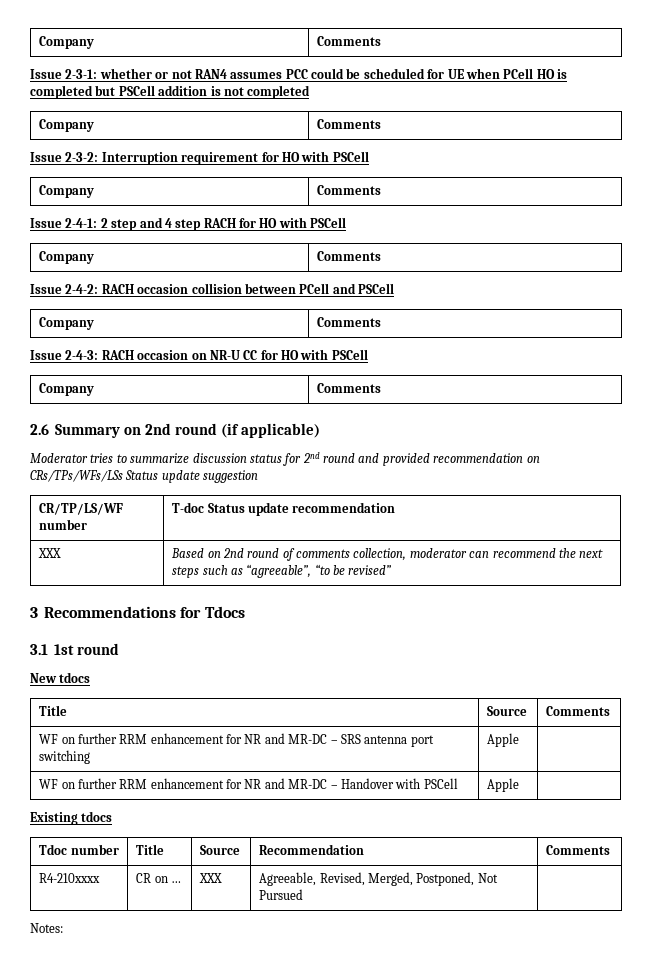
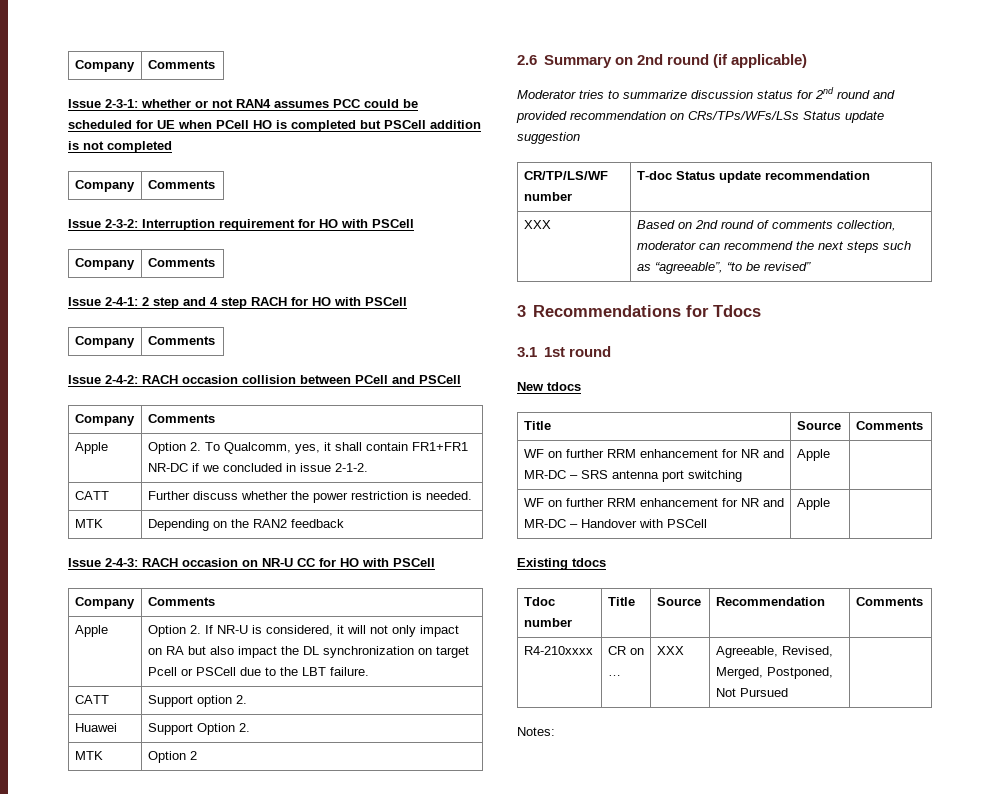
(382, 322) none -> [74,442,108,454] [147,442,468,454] [147,463,368,472] [74,491,109,500] [147,491,472,503] [74,519,103,528] [147,519,344,531] // Apple | Option 2. To Qualcomm, yes, it shall contain FR1+FR1 NR-DC if we concluded in issue 2-1-2. // CATT | Further discuss whether the power restriction is needed. // MTK | Depending on the RAN2 feedback
(382, 388) none -> [74,625,108,637] [147,625,459,637] [147,646,469,658] [147,667,369,676] [74,695,109,704] [147,695,247,707] [74,723,117,732] [147,723,250,735] [74,751,103,760] [147,751,197,763] // Apple | Option 2. If NR-U is considered, it will not only impact on RA but also impact the DL synchronization on target Pcell or PSCell due to the LBT failure. // CATT | Support option 2. // Huawei | Support Option 2. // MTK | Option 2

